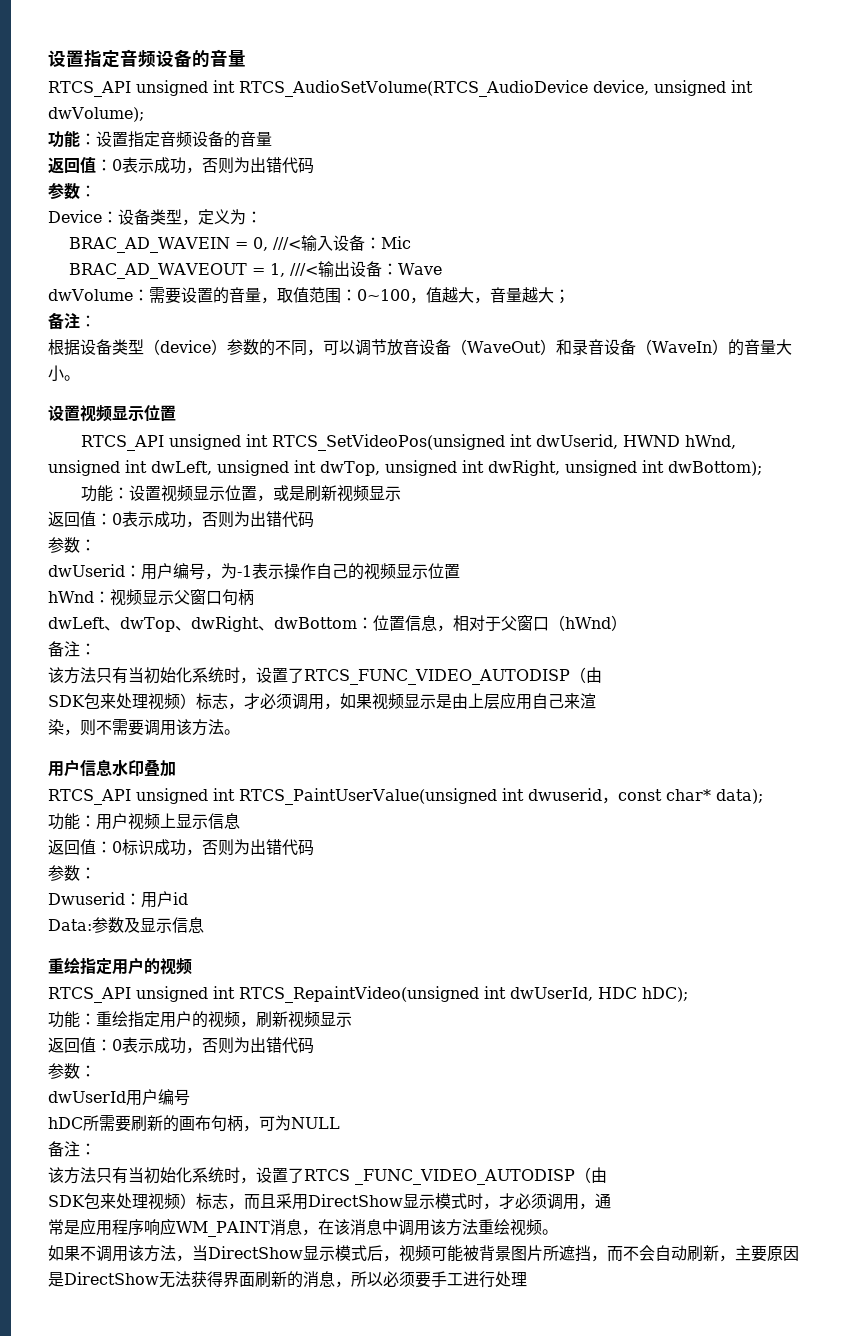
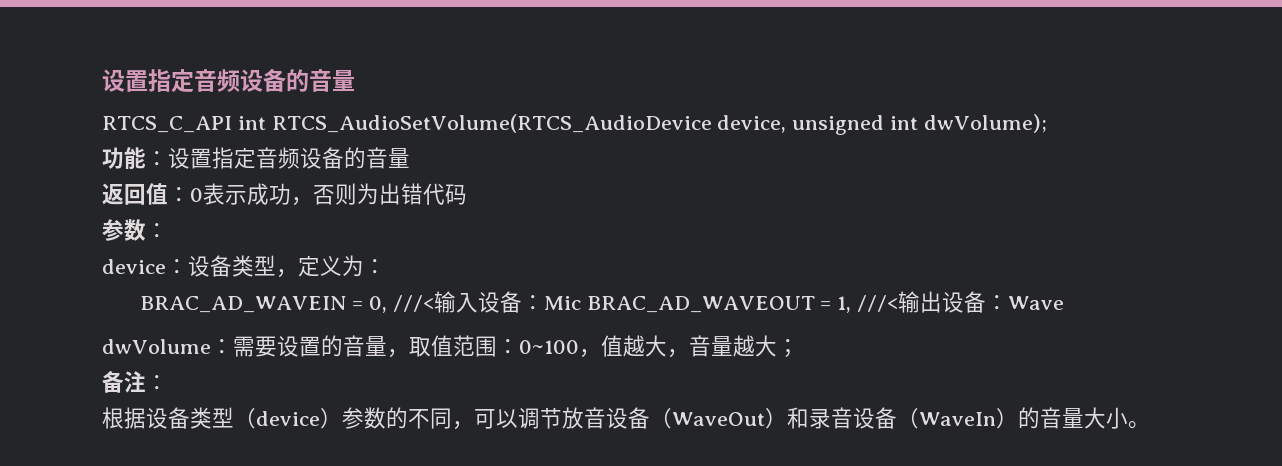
[48,49,246,68] [48,80,208,97] 设置指定音频设备的音量 // RTCS_API unsigned -> [102,69,355,93] [102,116,232,133] 设置指定音频设备的音量 // RTCS_C_API
[48,210,102,223] Device -> [102,259,166,274] device
(411, 242) // -> (581, 303) none
[48,405,176,422] [81,434,737,451] [48,460,762,476] [81,485,402,502] [48,511,314,528] [48,537,96,553] [48,563,460,580] [48,589,254,606] [48,615,627,632] [48,641,96,657] [48,667,602,685] [48,692,596,710] [48,719,240,736] [48,759,176,777] [48,788,763,805] [48,813,240,830] [48,839,314,856] [48,865,96,881] [48,891,188,908] [48,917,204,933] [48,957,192,975] [48,986,688,1003] [48,1011,352,1028] [48,1037,314,1054] [48,1063,96,1079] [48,1089,190,1106] [48,1115,340,1132] [48,1141,96,1157] [48,1167,607,1185] [48,1193,611,1210] [48,1218,558,1237] [48,1245,799,1262] [48,1271,527,1288] // 设置视频显示位置 // RTCS_API unsigned int RTCS_SetVideoPos(unsigned int dwUserid, HWND hWnd, unsigned int dwLeft, unsigned int dwTop, unsigned int dwRight, unsigned int dwBottom); // 功能：设置视频显示位置，或是刷新视频显示 // 返回值：0表示成功，否则为出错代码 // 参数： // dwUserid：用户编号，为-1表示操作自己的视频显示位置 // hWnd：视频显示父窗口句柄 // dwLeft、dwTop、dwRight、dwBottom：位置信息，相对于父窗口（hWnd） // 备注： // 该方法只有当初始化系统时，设置了RTCS_FUNC_VIDEO_AUTODISP（由 // SDK包来处理视频）标志，才必须调用，如果视频显示是由上层应用自己来渲 // 染，则不需要调用该方法。 // 用户信息水印叠加 // RTCS_API unsigned int RTCS_PaintUserValue(unsigned int dwuserid，const char* data); // 功能：用户视频上显示信息 // 返回值：0标识成功，否则为出错代码 // 参数： // Dwuserid：用户id // Data:参数及显示信息 // 重绘指定用户的视频 // RTCS_API unsigned int RTCS_RepaintVideo(unsigned int dwUserId, HDC hDC); // 功能：重绘指定用户的视频，刷新视频显示 // 返回值：0表示成功，否则为出错代码 // 参数： // dwUserId用户编号 // hDC所需要刷新的画布句柄，可为NULL // 备注： // 该方法只有当初始化系统时，设置了RTCS _FUNC_VIDEO_AUTODISP（由 // SDK包来处理视频）标志，而且采用DirectShow显示模式时，才必须调用，通 // 常是应用程序响应WM_PAINT消息，在该消息中调用该方法重绘视频。 // 如果不调用该方法，当DirectShow显示模式后，视频可能被背景图片所遮挡，而不会自动刷新，主要原因是DirectShow无法获得界面刷新的消息，所以必须要手工进行处理 -> (1150, 425) none

